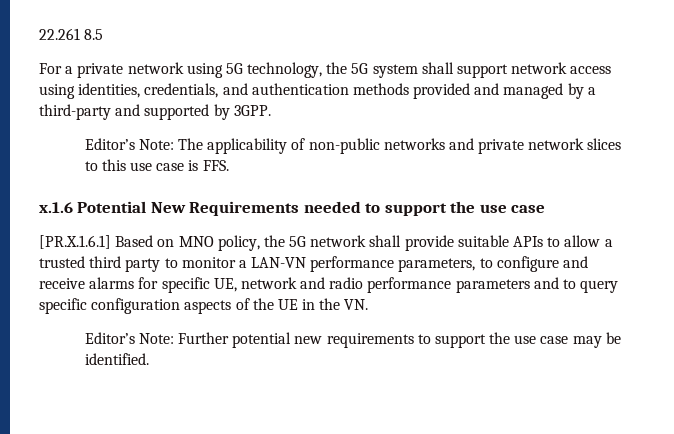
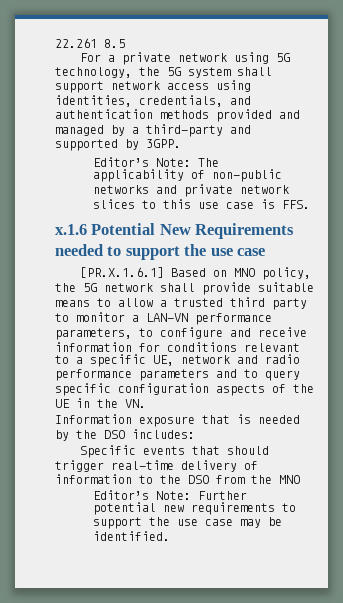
[513,236,544,247] APIs -> [55,300,90,307] means
[89,277,159,289] alarms for -> [55,342,300,352] [55,355,83,364] information for conditions relevant to a
(369, 304) none -> [55,414,300,427] [55,429,195,441] [79,445,269,458] [55,460,258,472] [55,474,300,484] // Information exposure that is needed by the DSO includes: // Specific events that should trigger real-time delivery of information to the DSO from the MNO

